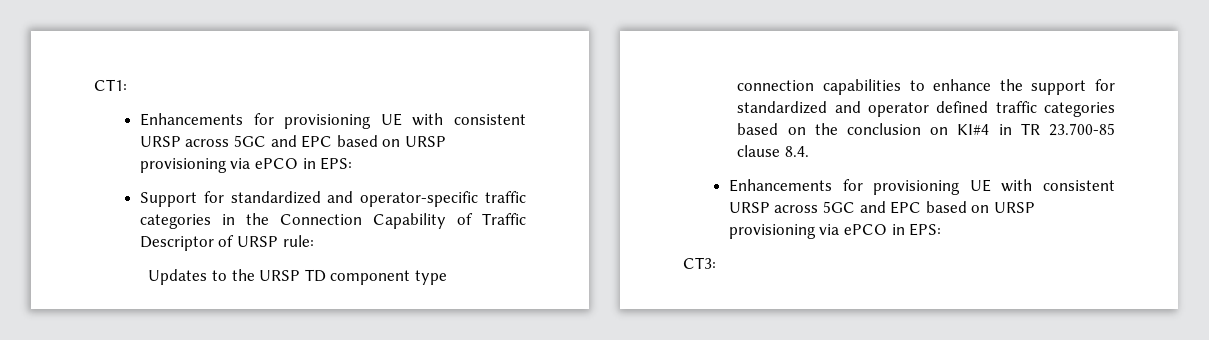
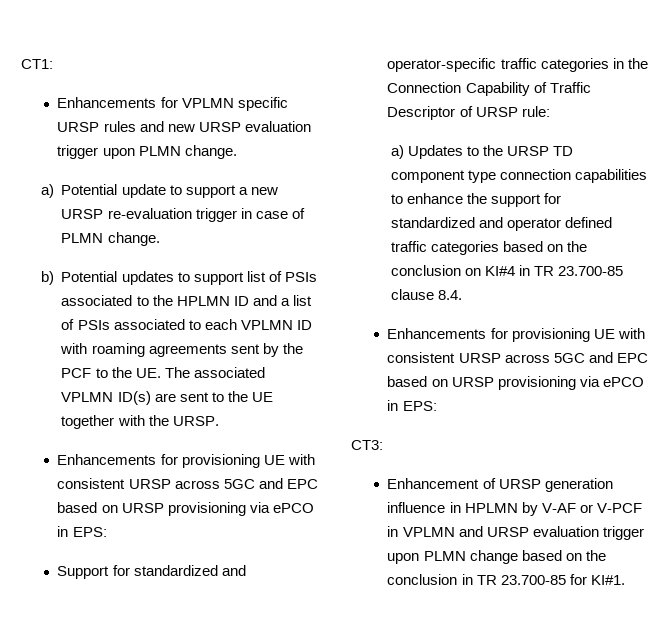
(127, 85) none -> [57,97,288,111] [57,121,311,132] [57,145,237,159] [40,184,278,198] [61,208,305,222] [61,232,160,246] [40,271,317,285] [61,295,312,306] [61,319,312,330] [60,343,303,357] [61,367,265,378] [61,391,273,405] [61,415,219,429] // Enhancements for VPLMN specific URSP rules and new URSP evaluation trigger upon PLMN change. // a) Potential update to support a new URSP re-evaluation trigger in case of PLMN change. // b) Potential updates to support list of PSIs associated to the HPLMN ID and a list of PSIs associated to each VPLMN ID with roaming agreements sent by the PCF to the UE. The associated VPLMN ID(s) are sent to the UE together with the URSP.
(314, 241) none -> [390,145,404,159] a)
(716, 263) none -> [387,478,613,492] [387,502,642,516] [387,526,644,540] [387,550,606,564] [387,574,625,585] // Enhancement of URSP generation influence in HPLMN by V-AF or V-PCF in VPLMN and URSP evaluation trigger upon PLMN change based on the conclusion in TR 23.700-85 for KI#1.

